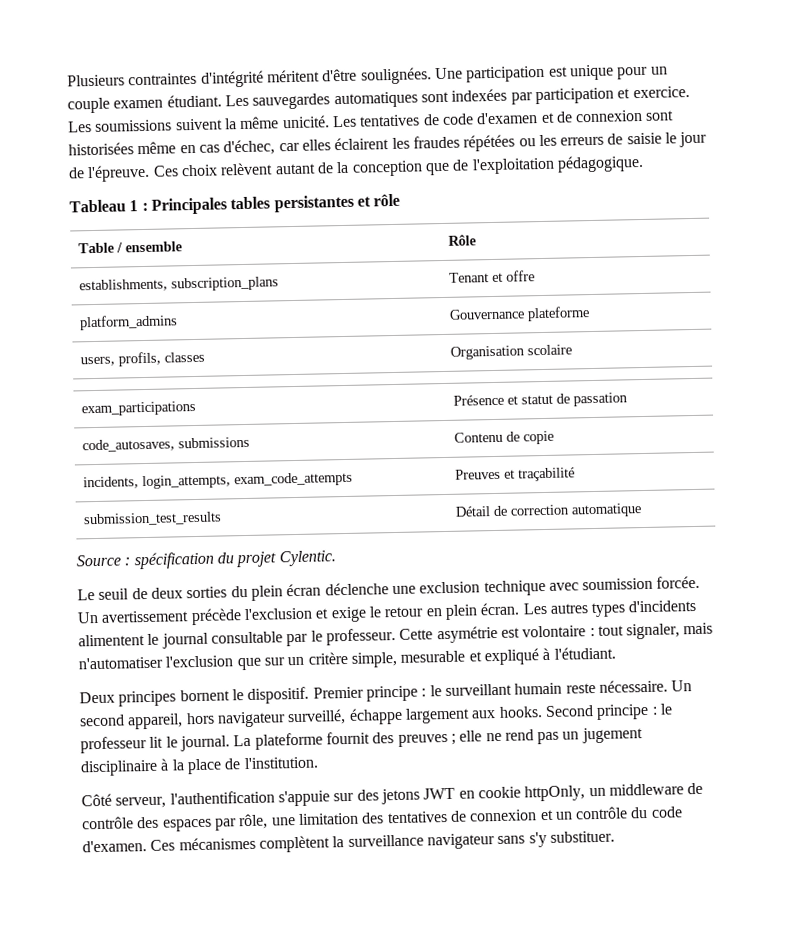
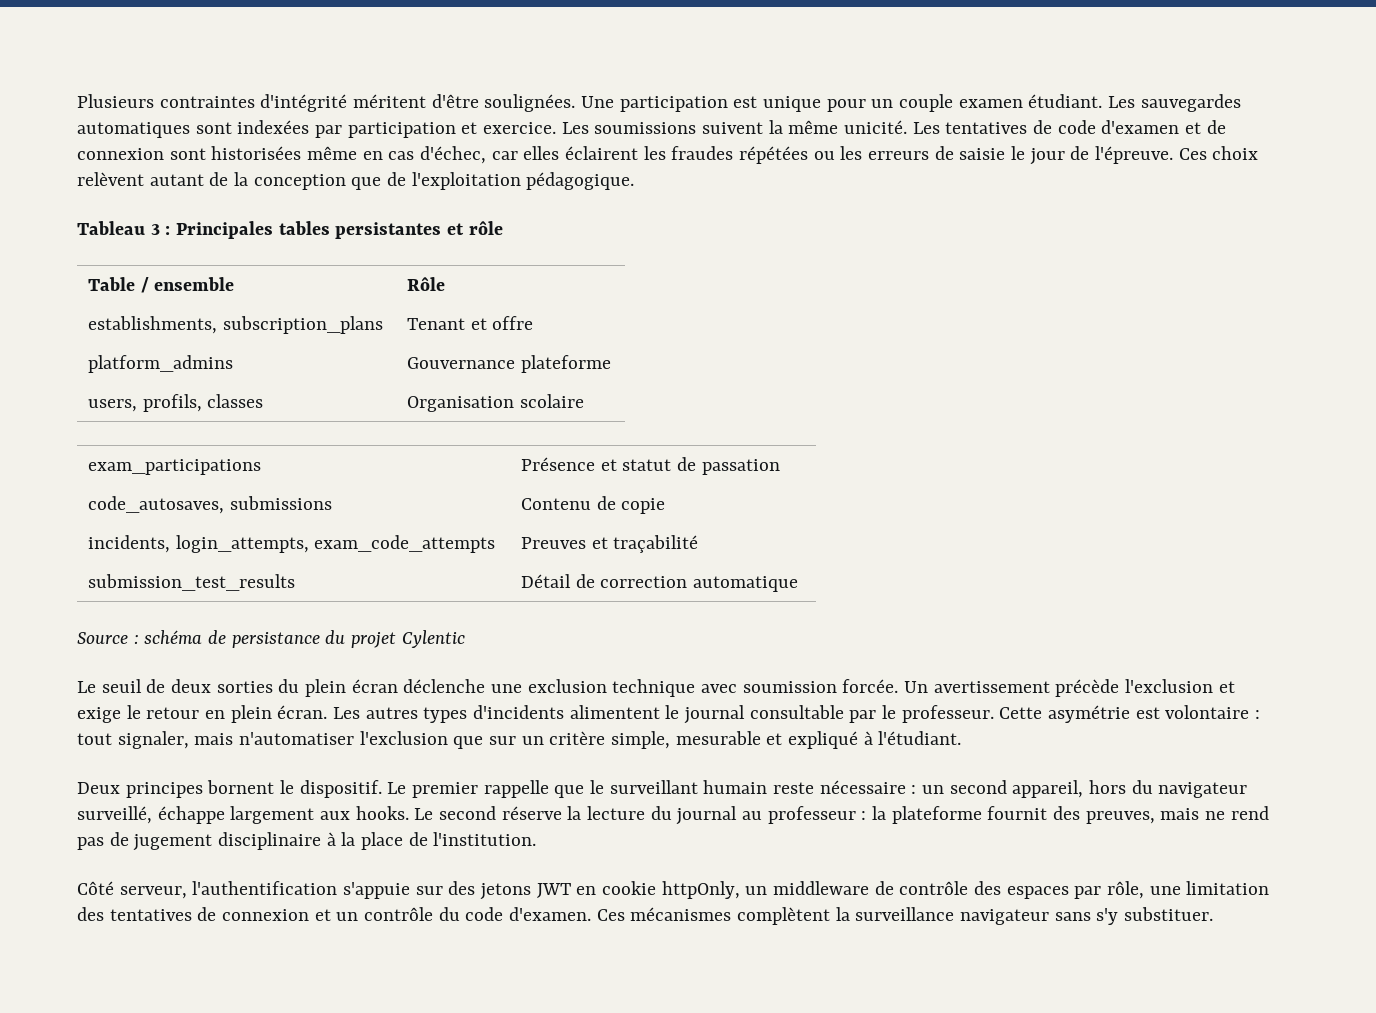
[129,200,139,212] 1 -> [150,224,160,235] 3
[133,551,214,570] spécification -> [144,630,320,648] schéma de persistance
[278,550,336,567] Cylentic. -> [401,630,465,648] Cylentic
[312,685,427,702] Premier principe : -> [387,780,585,798] Le premier rappelle que
[598,679,693,693] nécessaire. Un -> [819,780,945,794] nécessaire : un
(215, 718) none -> [1131,780,1153,794] du
[544,703,673,720] [80,730,483,754] Second principe : le professeur lit le journal. La plateforme fournit des preuves ; elle -> [414,806,1200,825] Le second réserve la lecture du journal au professeur : la plateforme fournit des preuves, mais
[562,731,580,740] un -> [109,832,129,846] de

